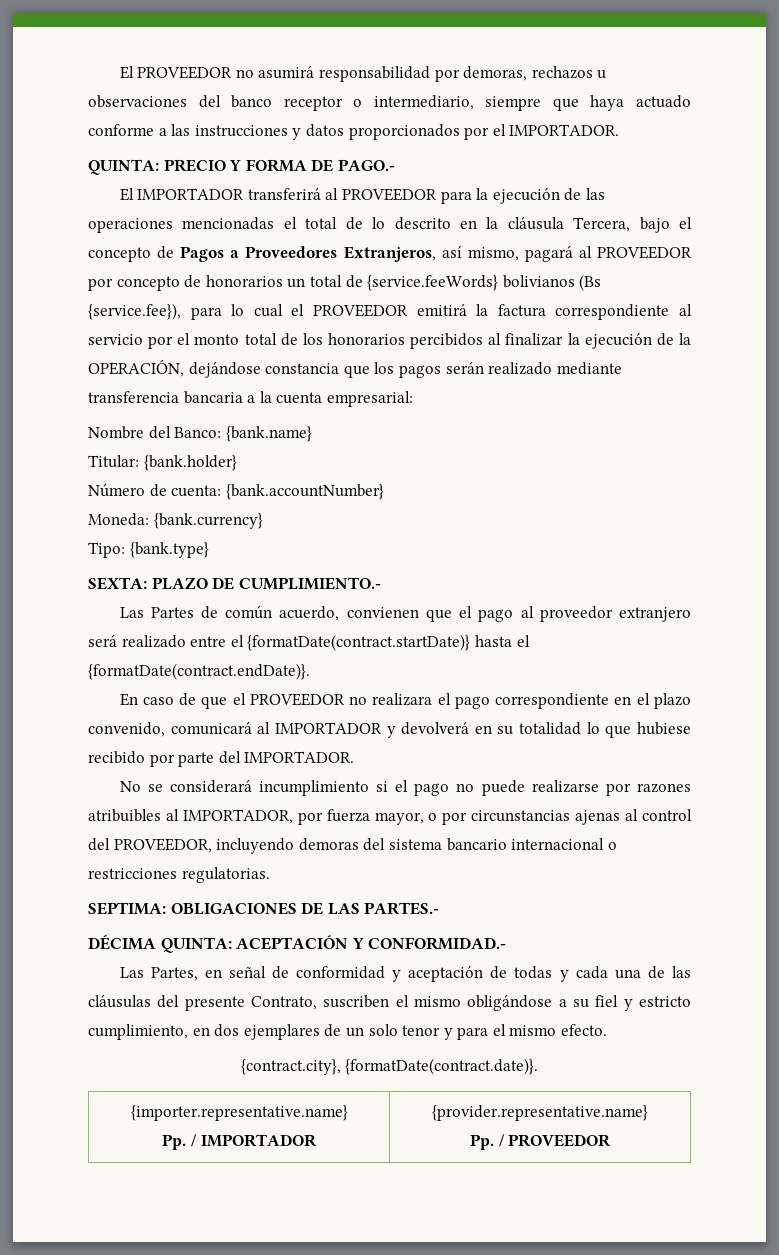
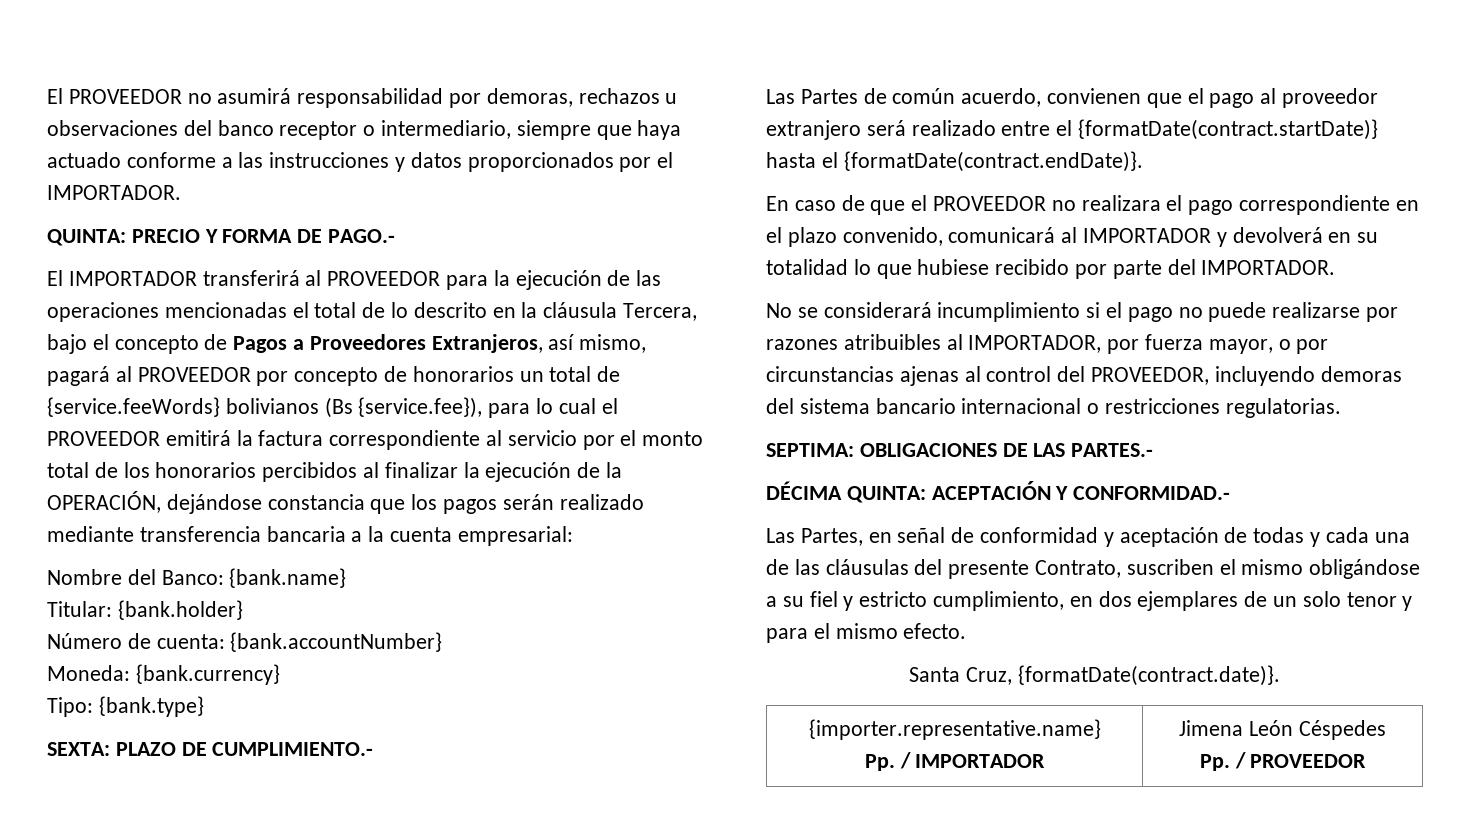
[240,1059,341,1075] {contract.city}, -> [909,667,1012,685] Santa Cruz,
[431,1105,648,1121] {provider.representative.name} -> [1179,720,1386,740] Jimena León Céspedes

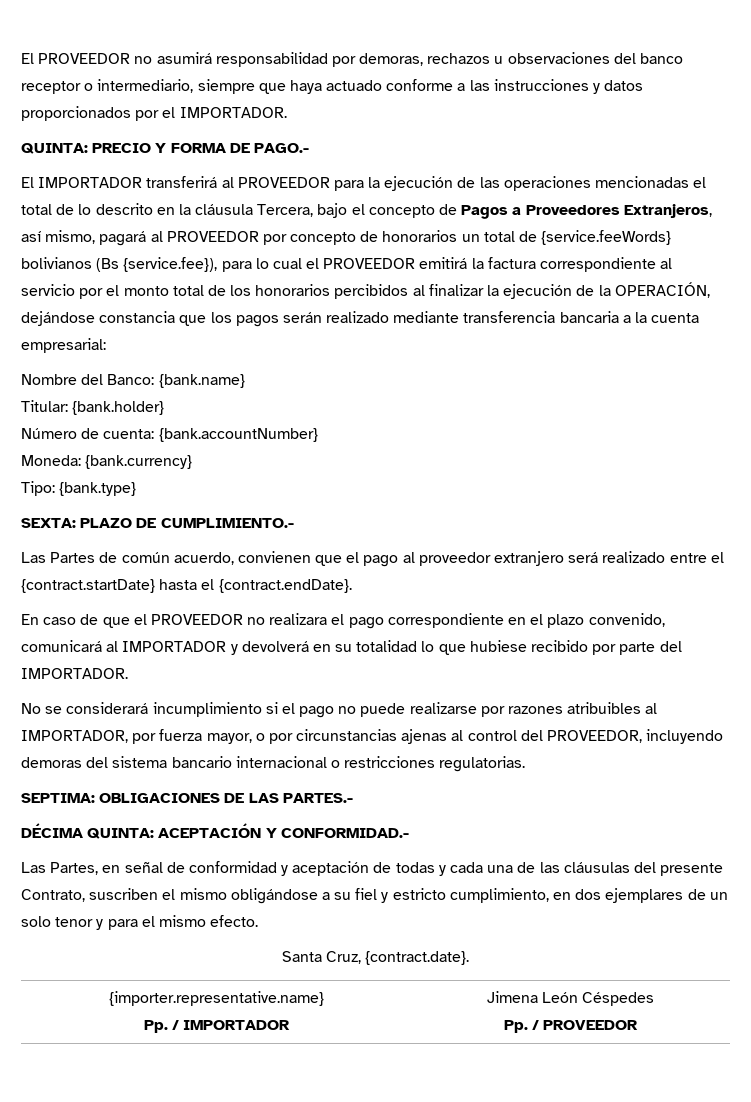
[1078,119,1379,140] {formatDate(contract.startDate)} -> [21,579,155,593] {contract.startDate}
[843,151,1143,172] {formatDate(contract.endDate)}. -> [218,579,352,593] {contract.endDate}.
[1017,665,1280,686] {formatDate(contract.date)}. -> [365,951,470,965] {contract.date}.

